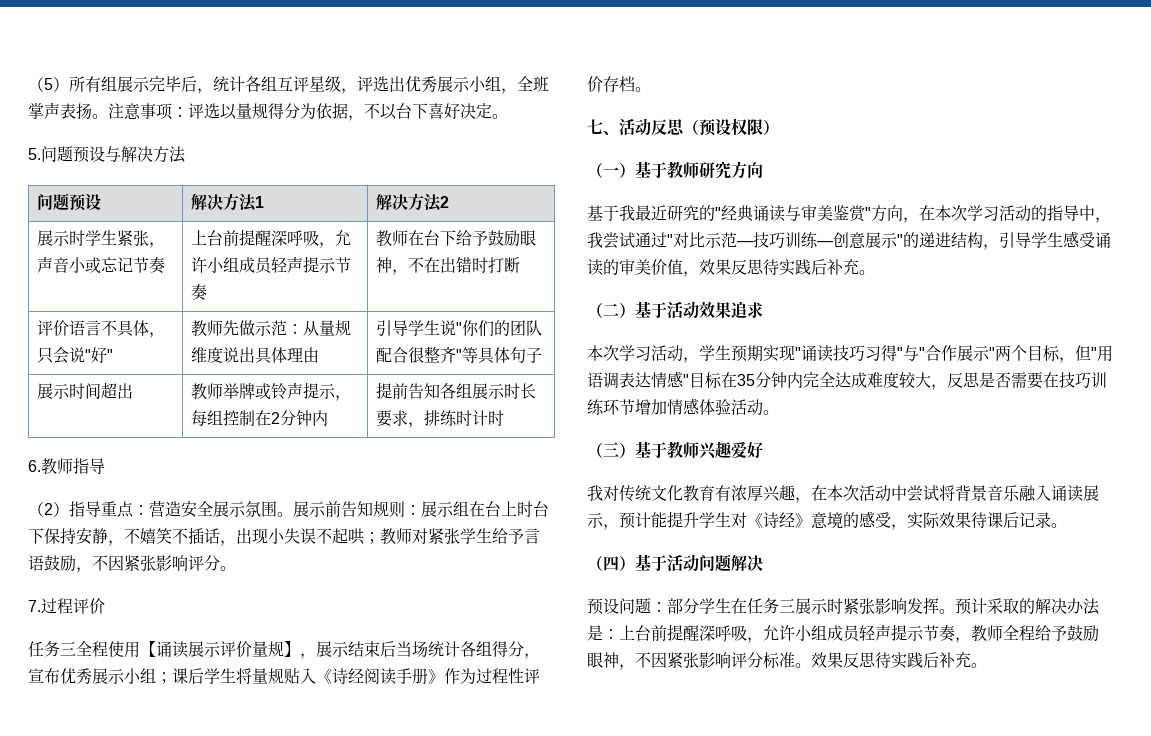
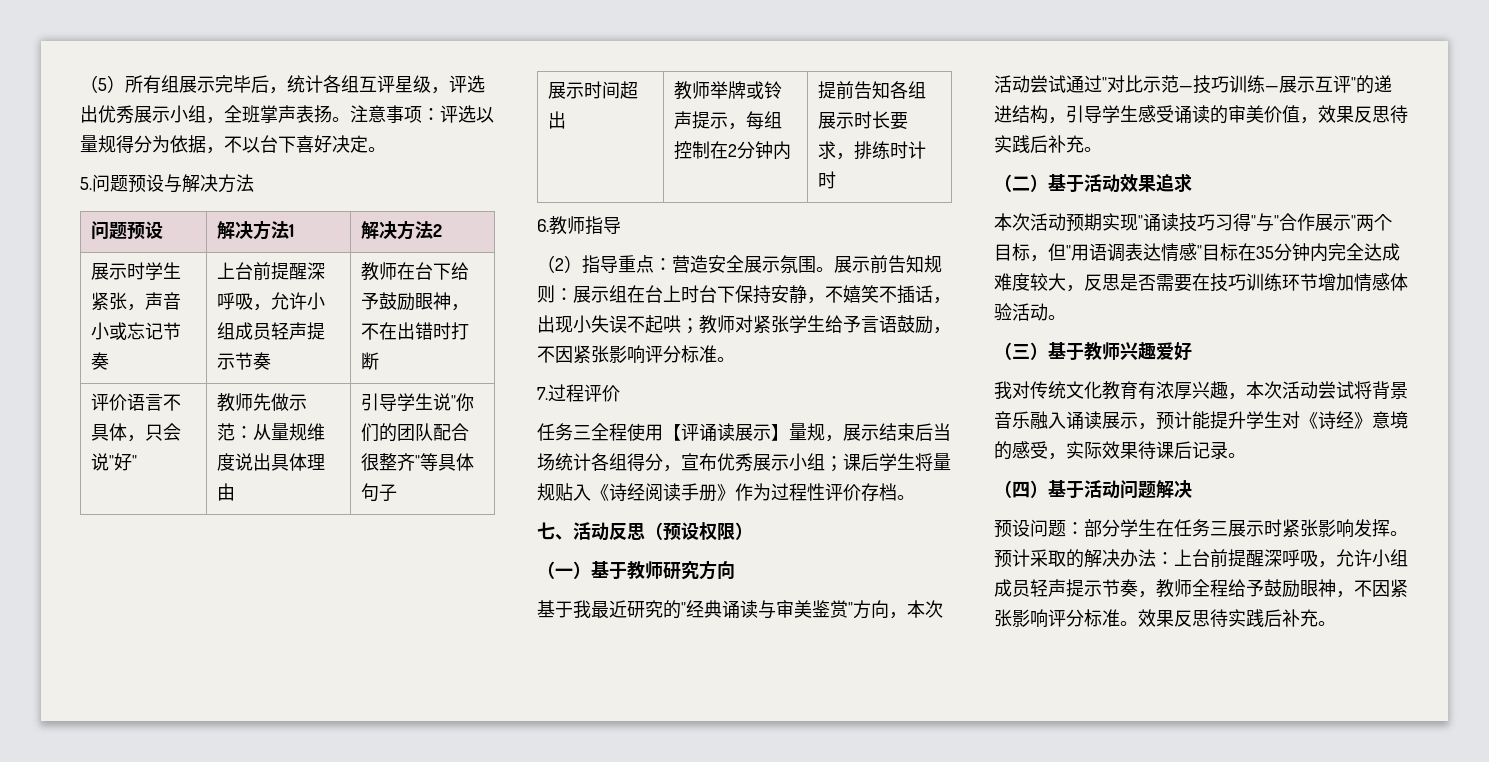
(220, 563) none -> [681,345,717,363] 标准
[156,641,300,658] 诵读展示评价量规】 -> [681,423,825,441] 评诵读展示】量规
[919,205,1111,223] [587,232,603,248] 在本次学习活动的指导中，我 -> [907,600,943,618] [994,75,1030,93] 本次活动
[833,232,898,249] 创意展示 -> [1279,75,1351,93] 展示互评
[619,345,731,363] 学习活动，学生 -> [1030,213,1066,231] 活动
[811,485,907,502] 在本次活动中 -> [1246,381,1318,399] 本次活动
[587,625,603,641] 是 -> (1156, 558) none

